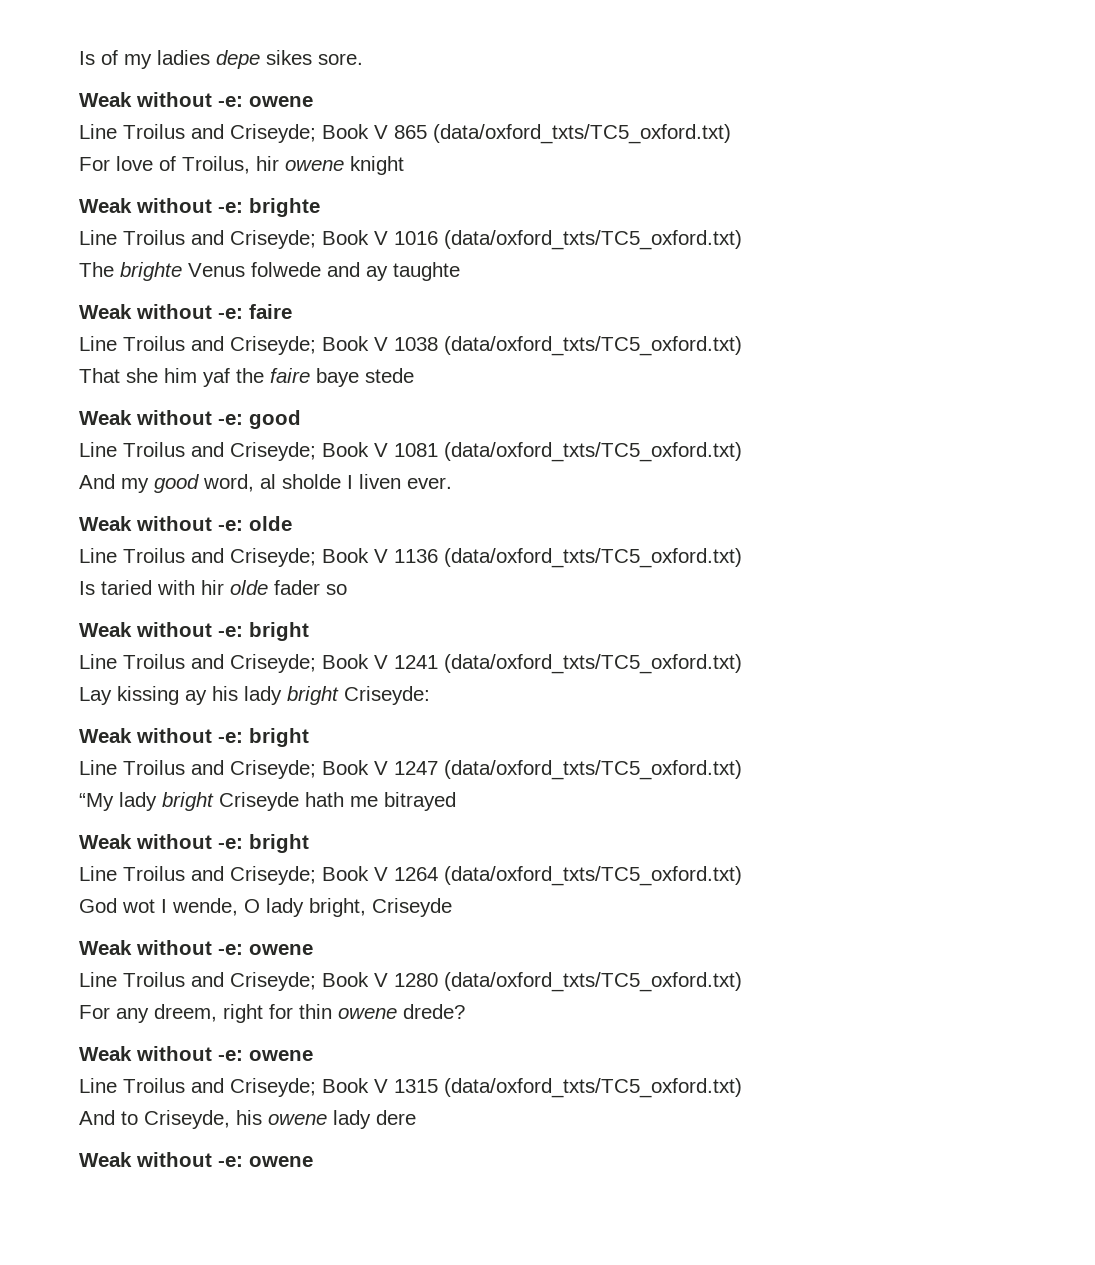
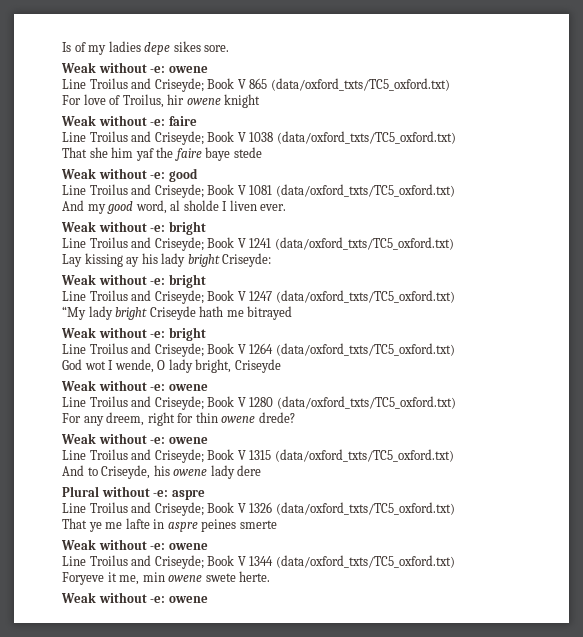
[79,198,320,217] [79,230,742,250] [79,262,460,281] // Weak without -e: brighte // Line Troilus and Criseyde; Book V 1016 (data/oxford_txts/TC5_oxford.txt) // The brighte Venus folwede and ay taughte -> (261, 101) none
[79,516,292,531] [79,548,742,568] [79,580,347,595] // Weak without -e: olde // Line Troilus and Criseyde; Book V 1136 (data/oxford_txts/TC5_oxford.txt) // Is taried with hir olde fader so -> (287, 207) none
(416, 1117) none -> [62,486,205,500] [62,502,455,516] [62,518,277,532] [61,539,208,550] [62,555,455,569] [62,571,271,585] // Plural without -e: aspre // Line Troilus and Criseyde; Book V 1326 (data/oxford_txts/TC5_oxford.txt) // That ye me lafte in aspre peines smerte // Weak without -e: owene // Line Troilus and Criseyde; Book V 1344 (data/oxford_txts/TC5_oxford.txt) // Foryeve it me, min owene swete herte.

